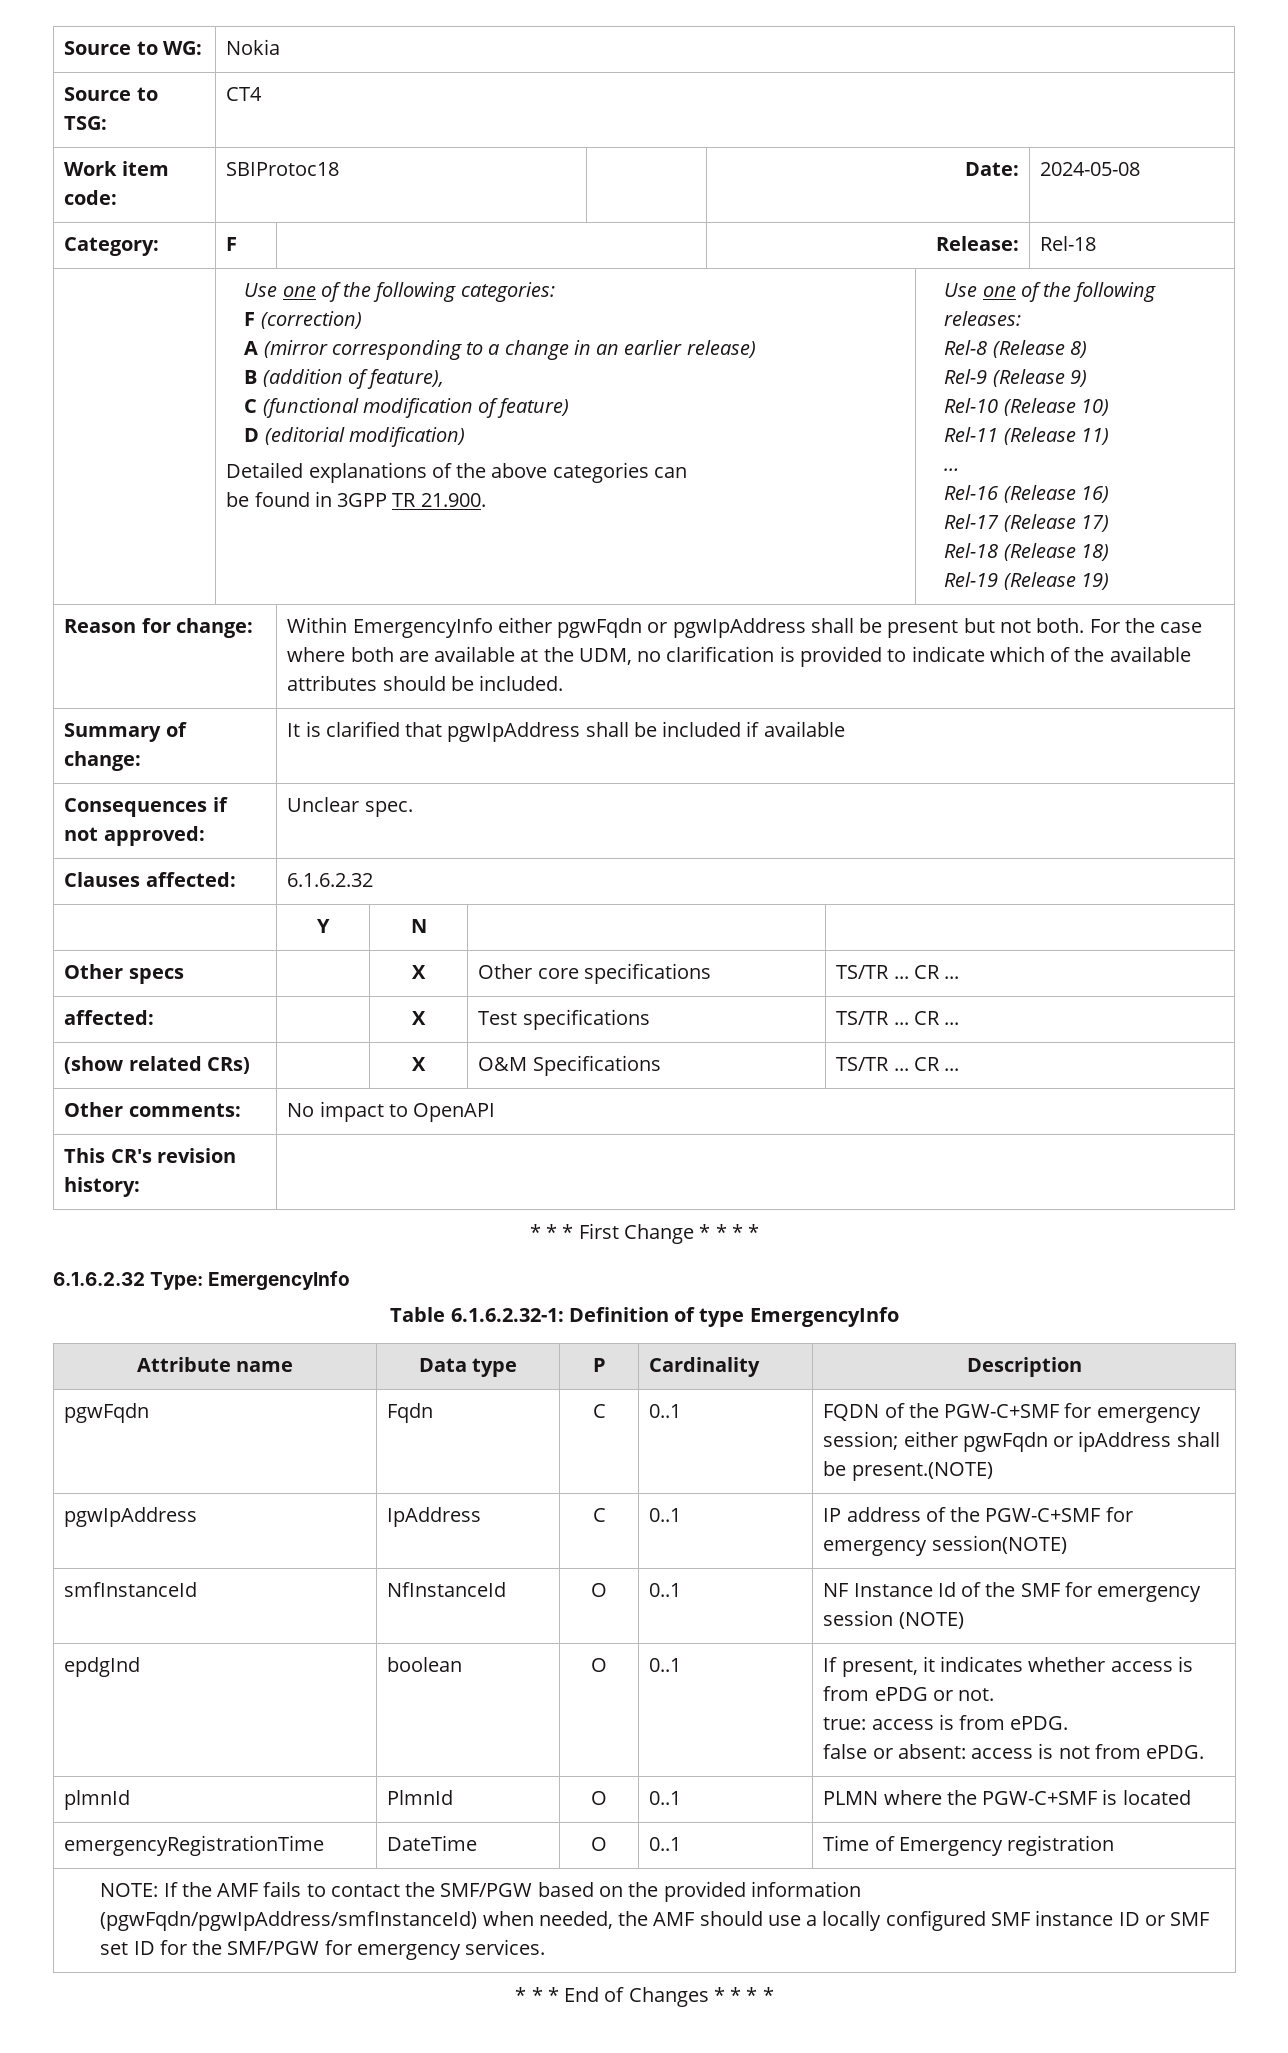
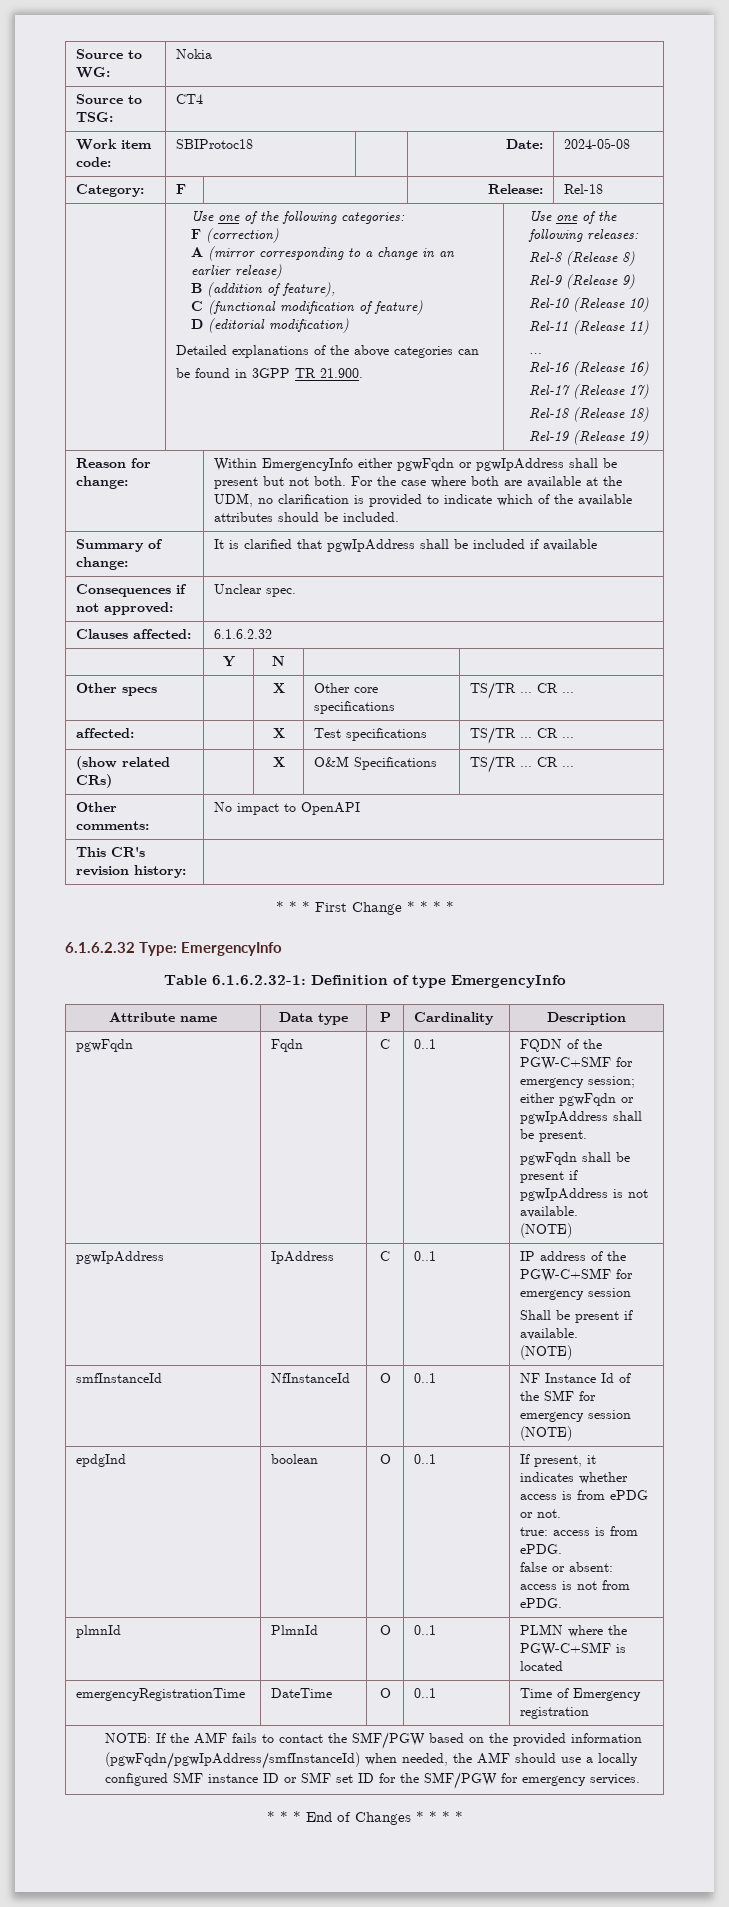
[1078,1431,1220,1452] [823,1461,993,1481] ipAddress shall be present.(NOTE) -> [520,1111,643,1124] [520,1129,588,1142] [520,1152,631,1165] [520,1170,579,1183] [520,1188,649,1201] [520,1206,579,1218] [520,1223,573,1238] pgwIpAddress shall be present. // pgwFqdn shall be present if pgwIpAddress is not available. // (NOTE)
[931,1535,1067,1554] session(NOTE) -> [588,1288,632,1297] [520,1310,634,1323] [520,1328,579,1340] [520,1345,573,1360] session // Shall be present if available. // (NOTE)

